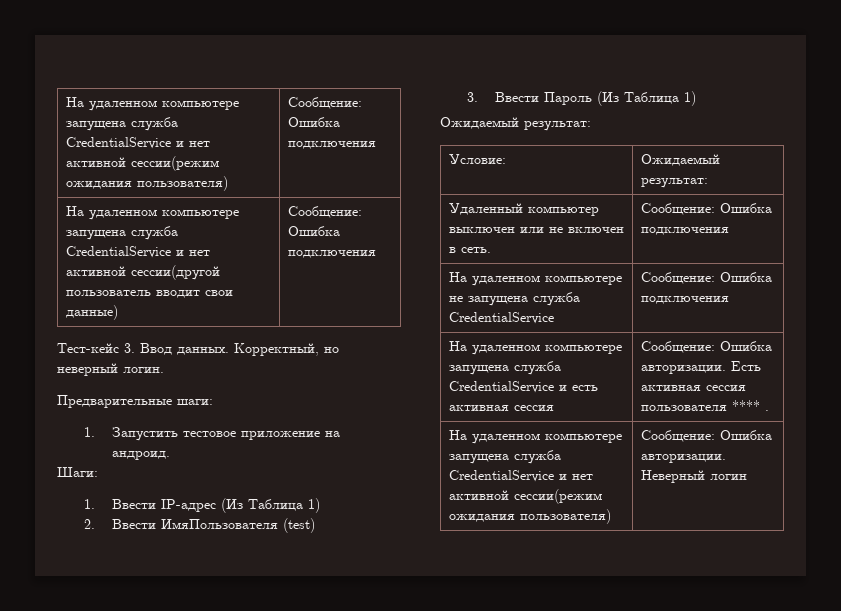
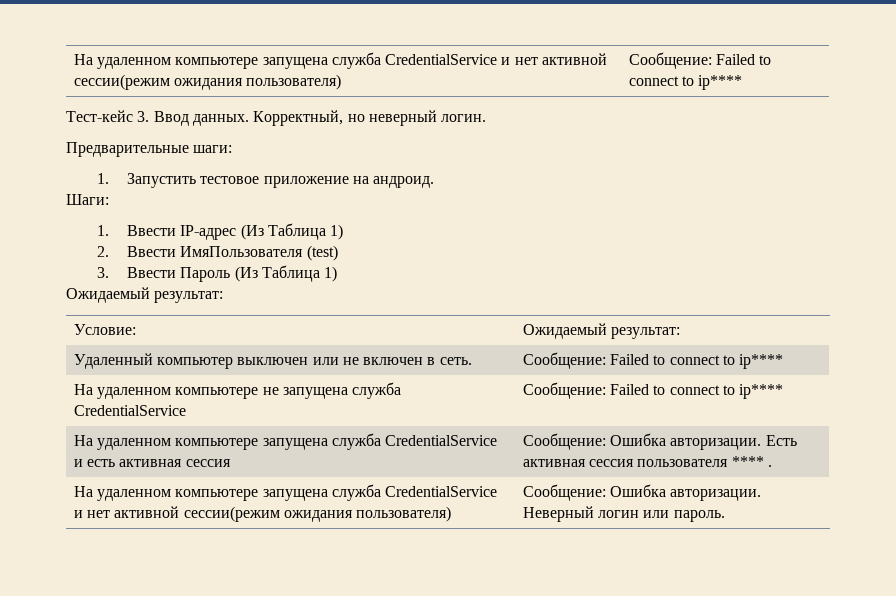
[287,117,340,127] [287,141,376,149] [65,206,239,220] [65,226,178,240] [65,246,210,258] [65,265,220,280] [65,290,233,298] [65,305,118,320] [287,206,362,218] [287,226,340,236] [287,250,376,258] Ошибка подключения // На удаленном компьютере запущена служба CredentialService и нет активной сессии(другой пользователь вводит свои данные) | Сообщение: Ошибка подключения -> [715,54,772,65] [628,75,743,90] Failed to connect to ip****
[719,203,772,213] [640,227,729,235] Ошибка подключения -> [609,354,784,369] Failed to connect to ip****
[719,272,772,282] [640,296,729,304] Ошибка подключения -> [609,384,784,399] Failed to connect to ip****
(747, 477) none -> [643,510,725,522] или пароль.

